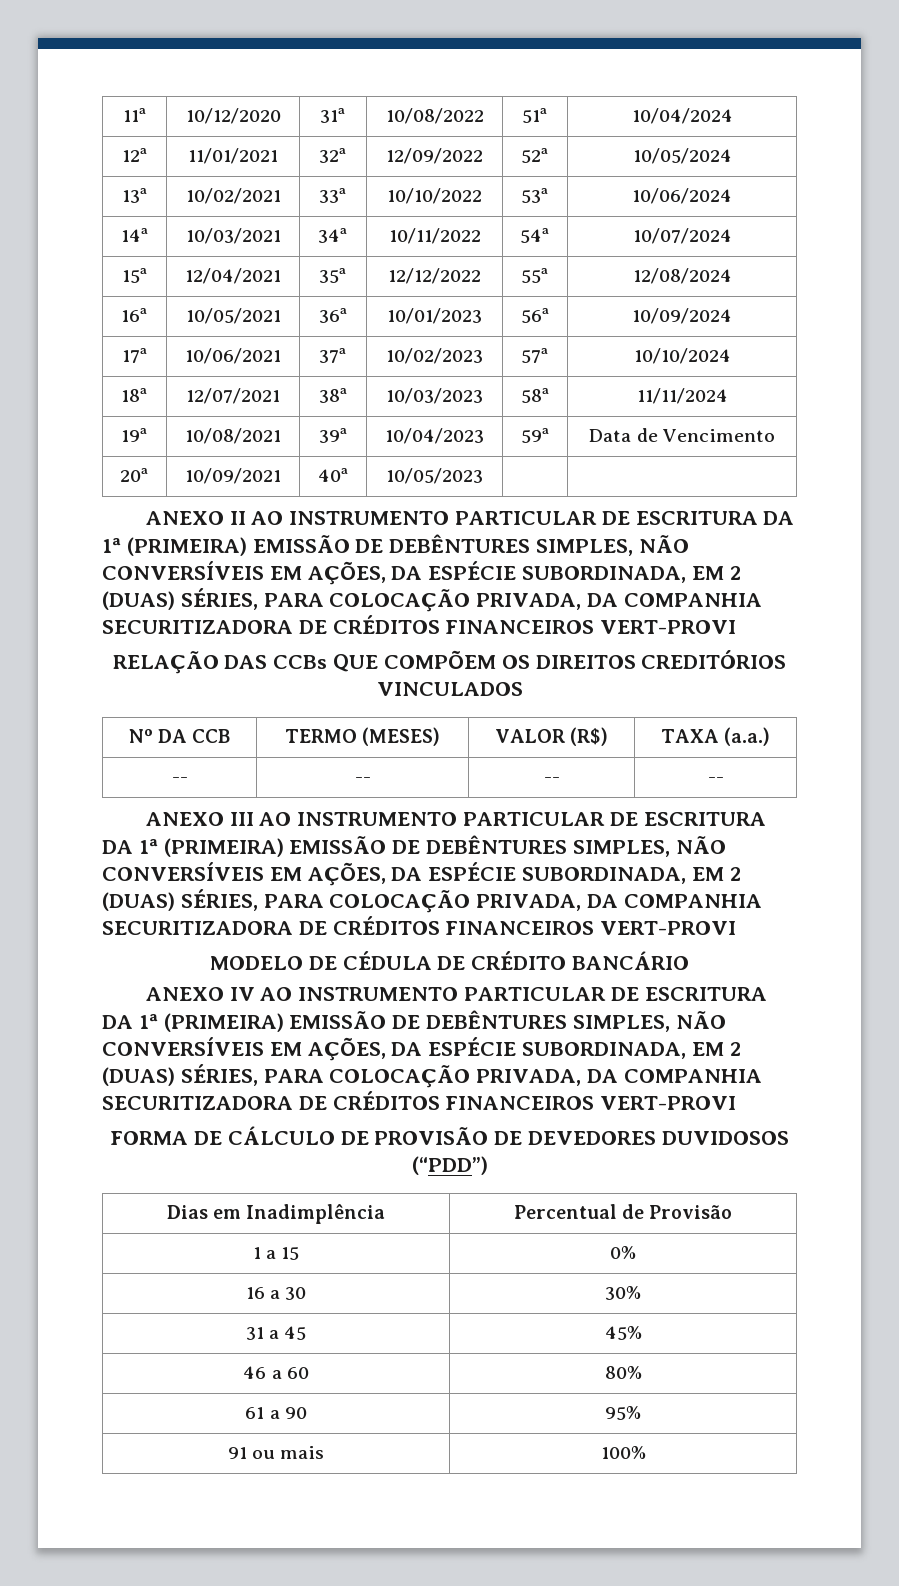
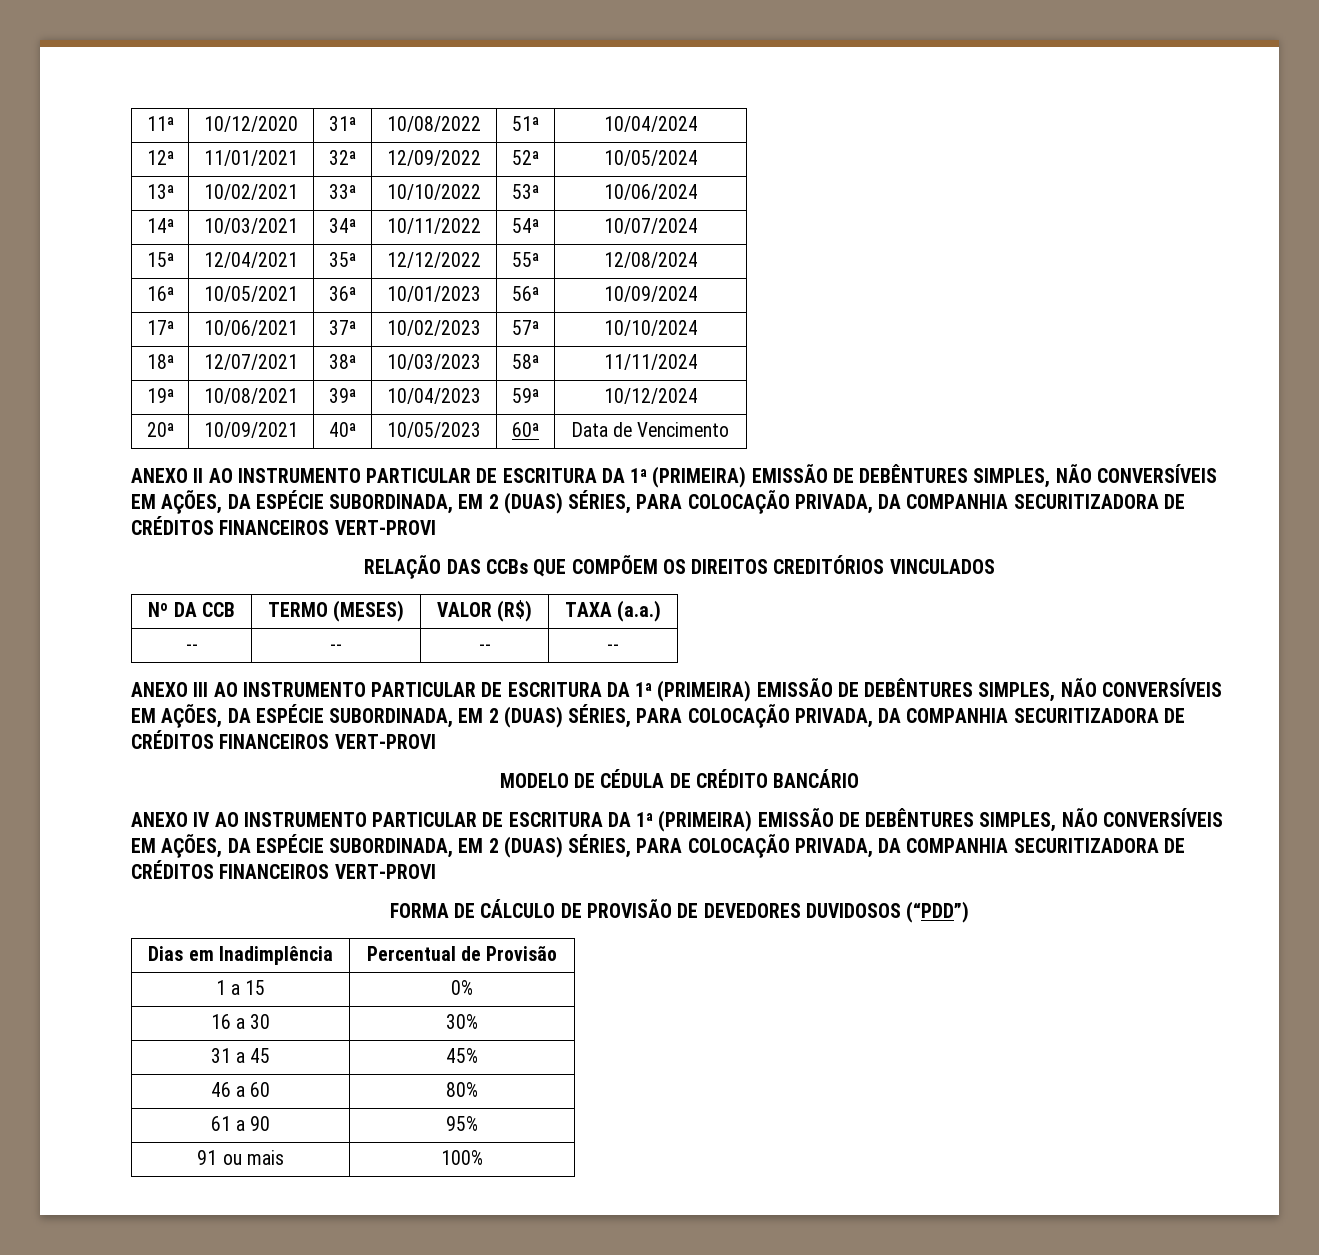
[589,428,775,442] Data de Vencimento -> [603,388,698,404] 10/12/2024
(483, 476) | -> [512,422,539,437] [571,422,730,437] 60ª | Data de Vencimento

